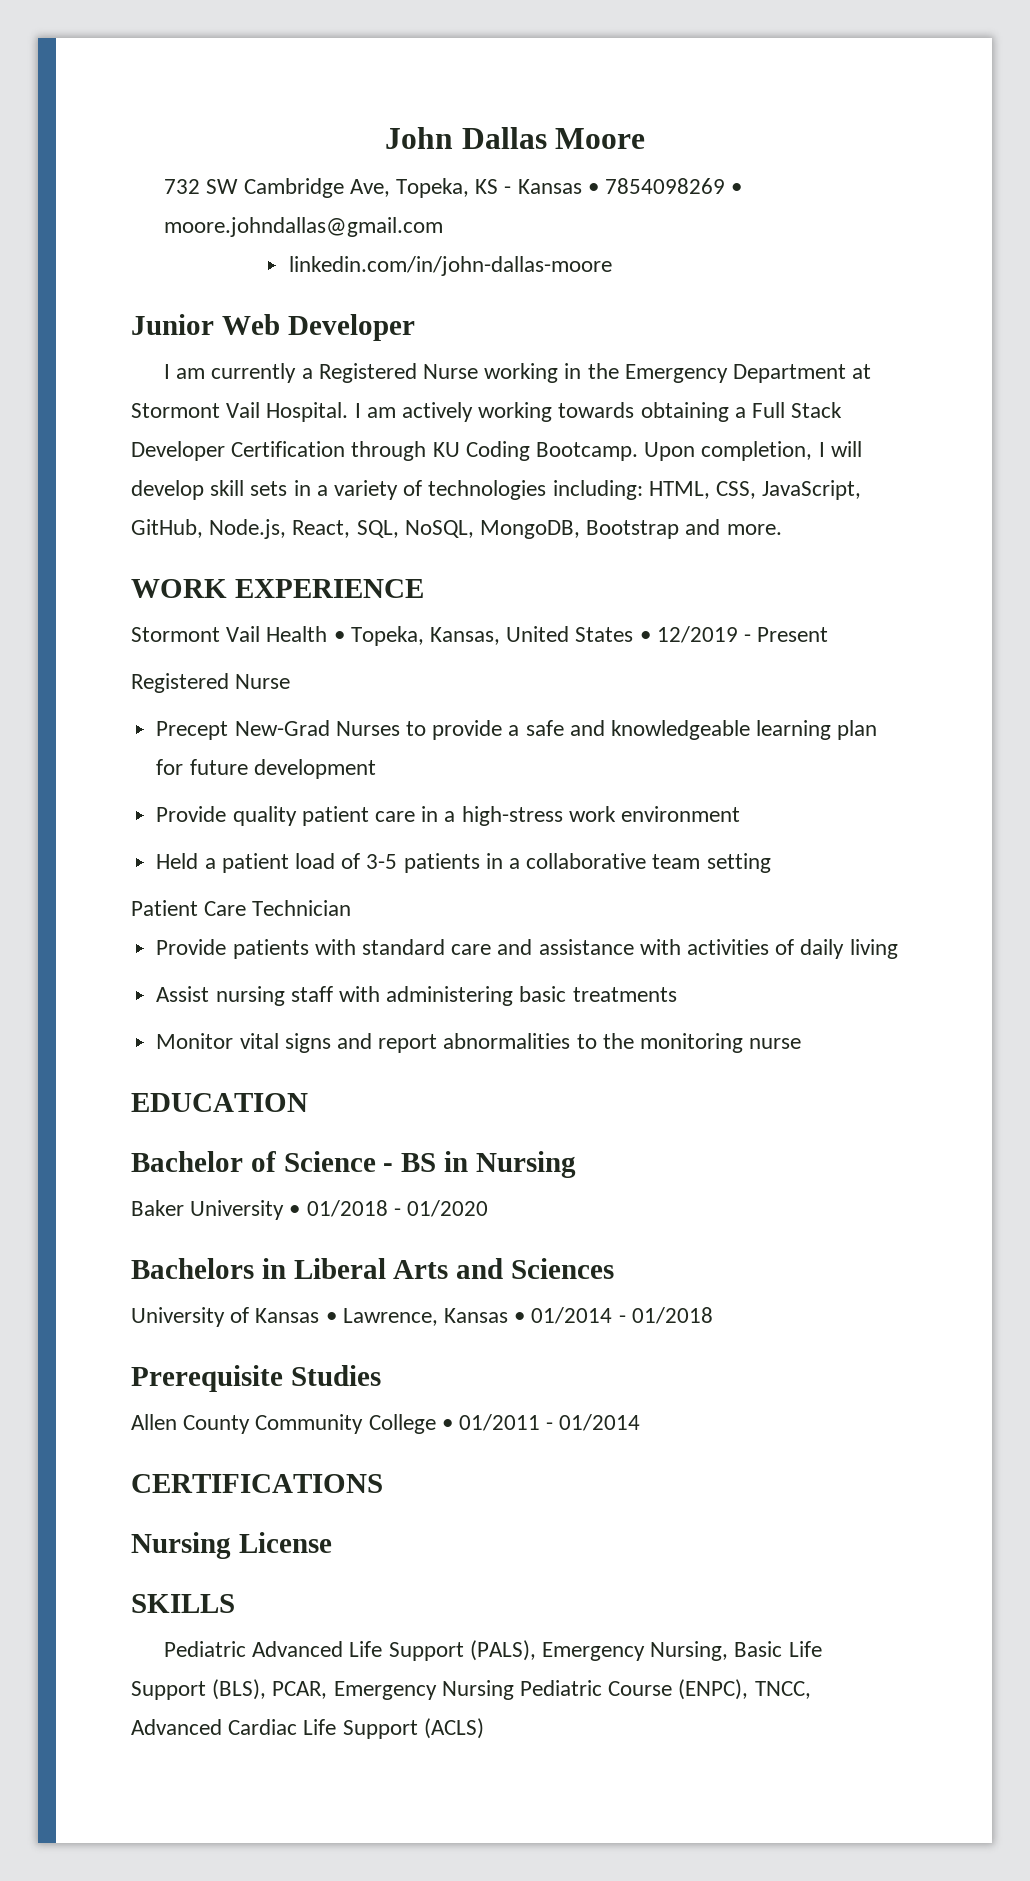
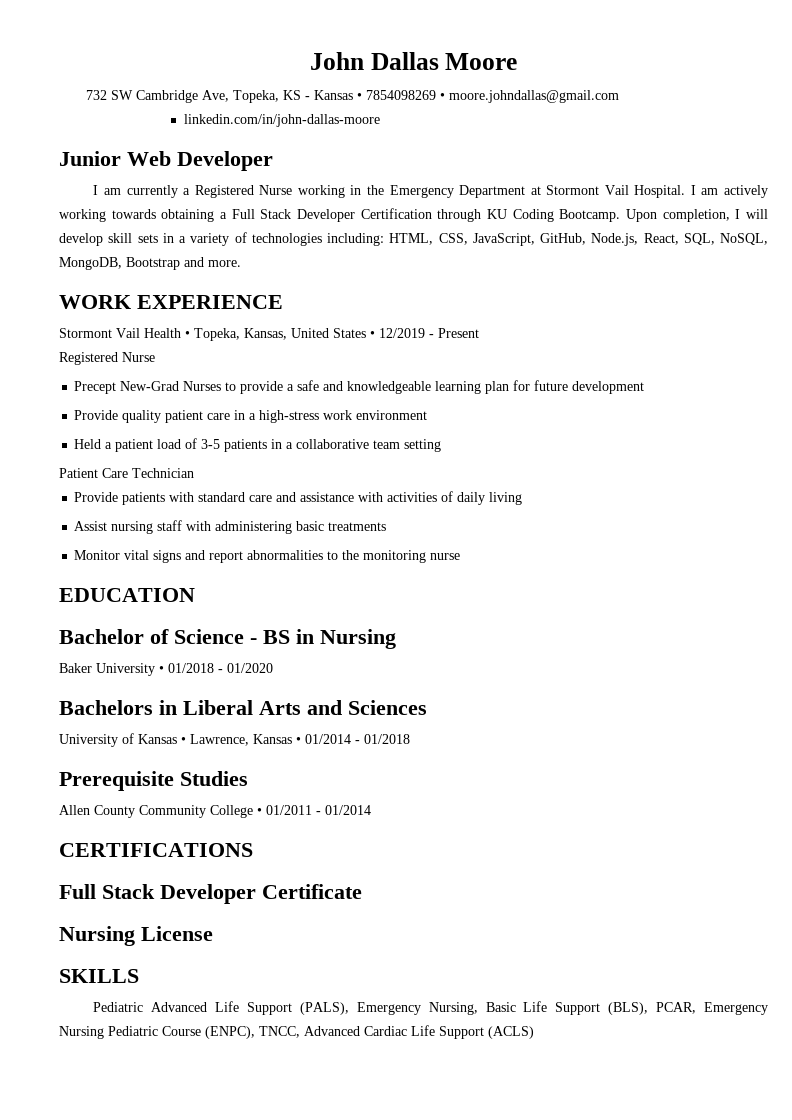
(383, 1483) none -> [59,884,362,904] // Full Stack Developer Certificate

